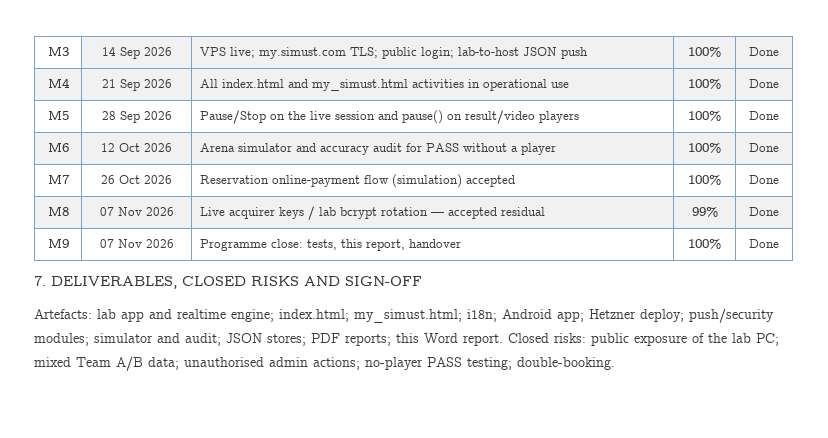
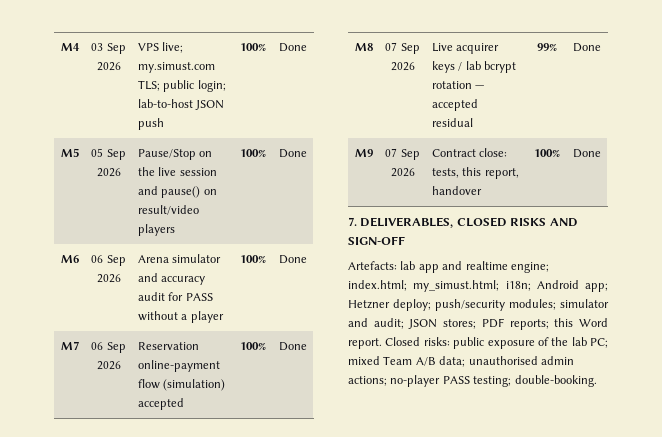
[47,46,69,56] [101,47,116,56] M3 | 14 -> [60,43,80,51] [91,43,104,51] M4 | 03
[47,78,70,88] [101,79,172,91] [199,79,569,91] [688,79,721,89] [749,79,779,88] // M4 | 21 Sep 2026 | All index.html and my_simust.html activities in operational use | 100% | Done -> (307, 47) none
[101,111,116,120] 28 -> [91,148,104,157] 05
[101,143,140,152] 12 Oct -> [91,255,126,266] 06 Sep
[101,175,140,184] 26 Oct -> [91,342,126,353] 06 Sep
[117,207,142,216] Nov -> [400,43,420,54] Sep
[117,239,174,248] [199,239,267,251] Nov 2026 | Programme -> [400,149,420,160] [390,168,415,177] [431,149,476,157] Sep 2026 | Contract

